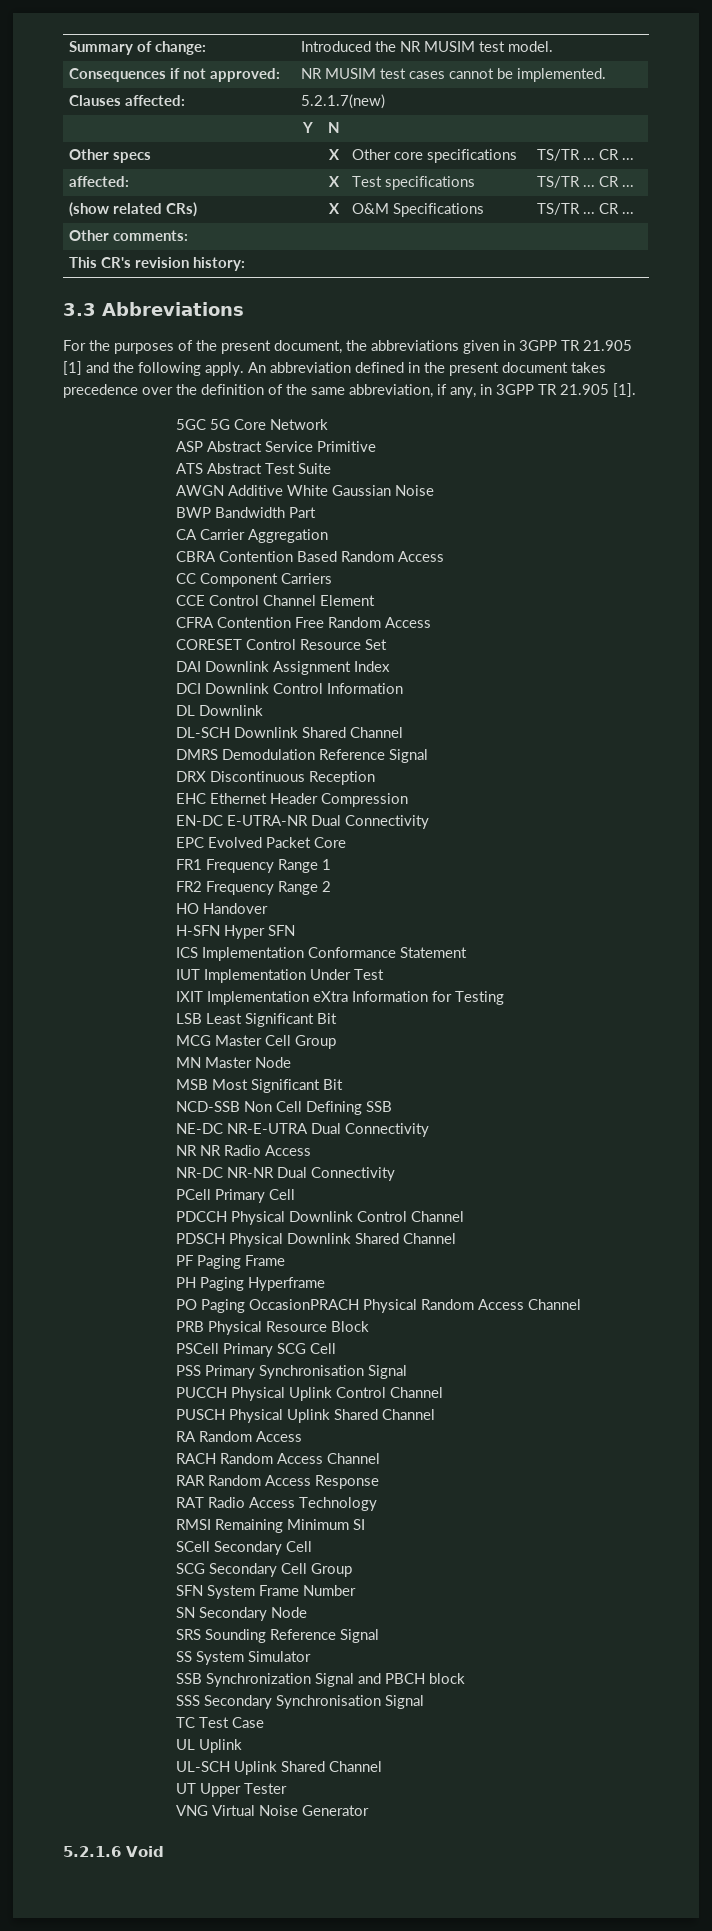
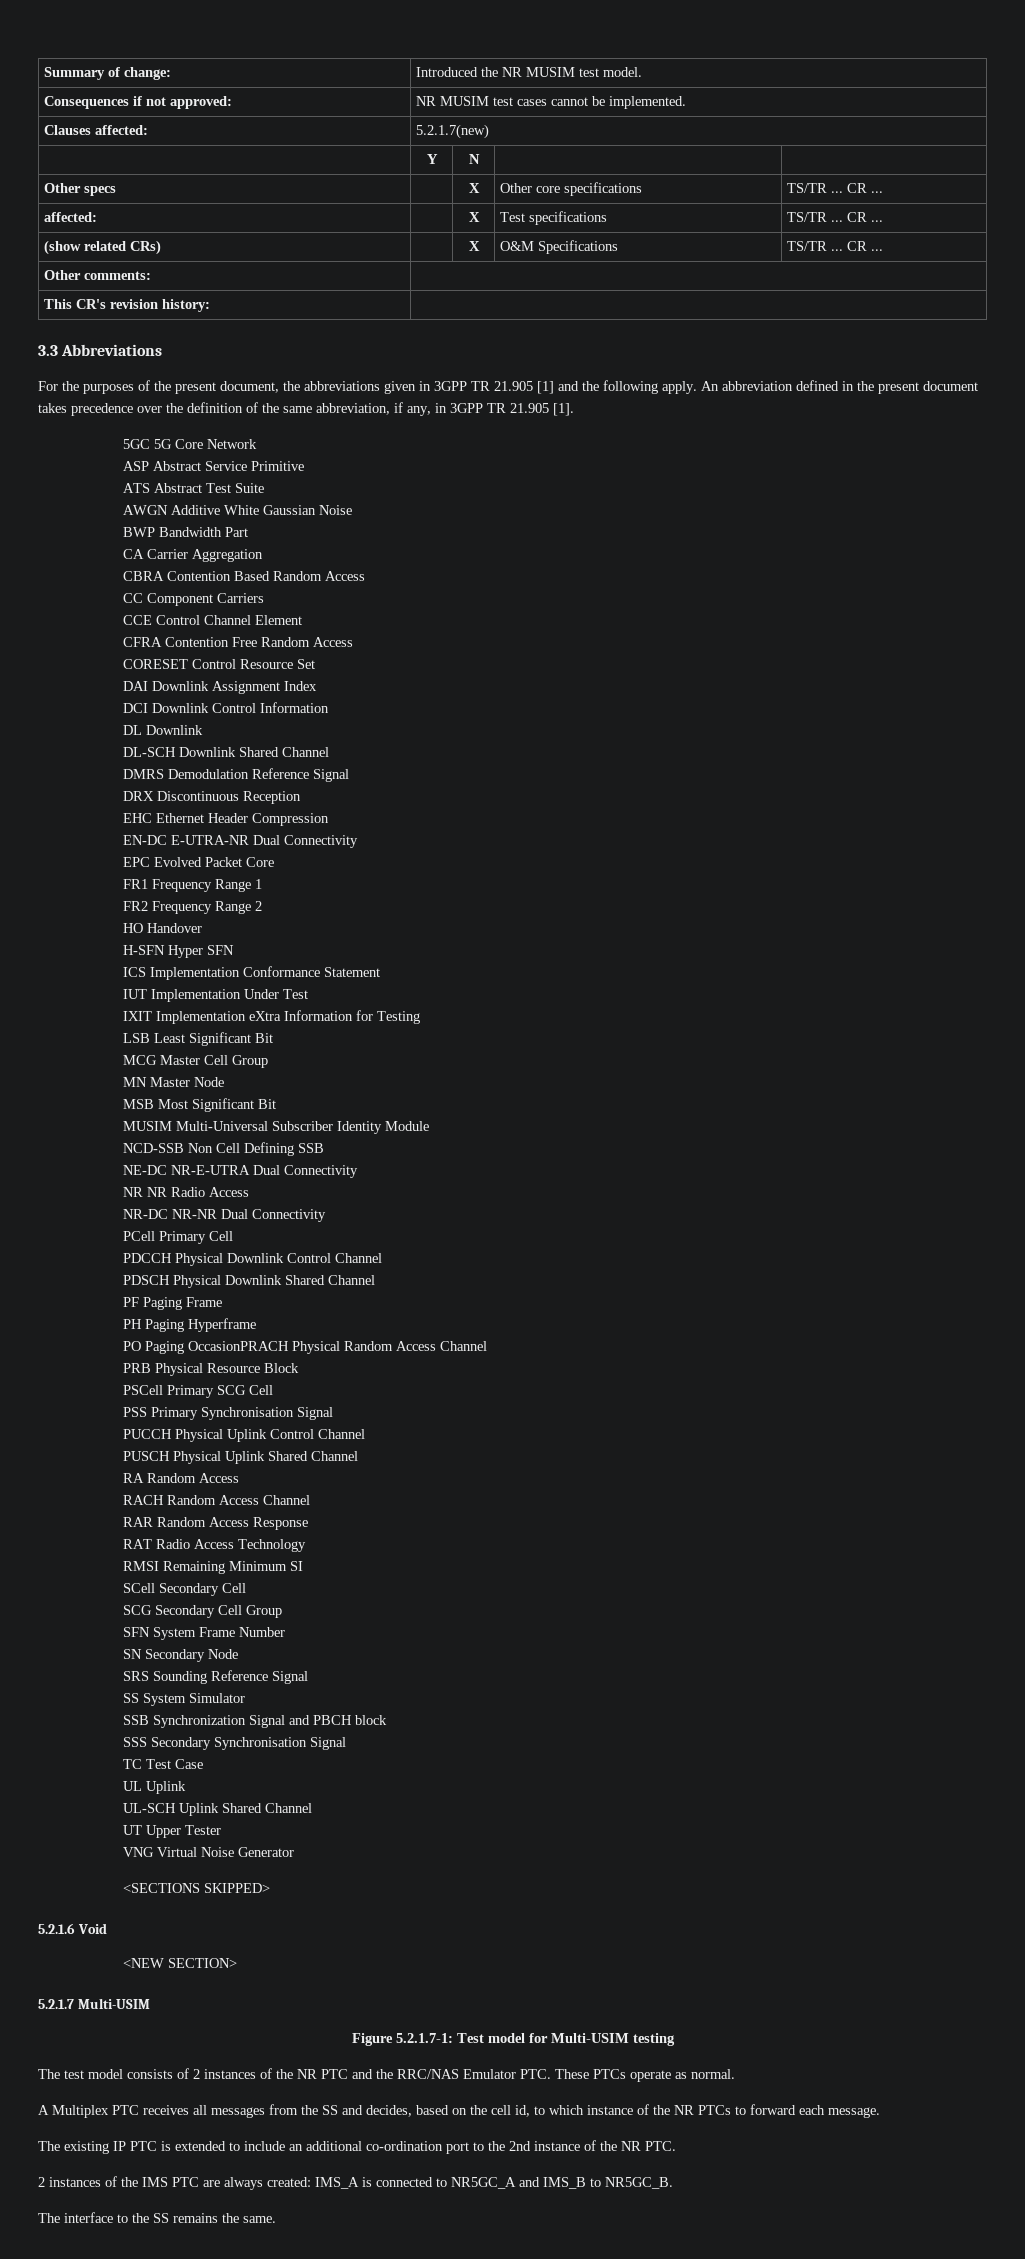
(343, 1084) none -> [123,1121,430,1134] // MUSIM Multi-Universal Subscriber Identity Module
(369, 1810) none -> [123,1883,271,1893] // <SECTIONS SKIPPED>
(164, 1851) none -> [123,1958,238,1968] [38,1998,150,2009] [351,2033,675,2046] [38,2068,735,2082] [38,2104,880,2118] [38,2140,676,2154] [38,2176,673,2190] [38,2212,276,2223] // <NEW SECTION> // 5.2.1.7 Multi-USIM // Figure 5.2.1.7-1: Test model for Multi-USIM testing // The test model consists of 2 instances of the NR PTC and the RRC/NAS Emulator PTC. These PTCs operate as normal. // A Multiplex PTC receives all messages from the SS and decides, based on the cell id, to which instance of the NR PTCs to forward each message. // The existing IP PTC is extended to include an additional co-ordination port to the 2nd instance of the NR PTC. // 2 instances of the IMS PTC are always created: IMS_A is connected to NR5GC_A and IMS_B to NR5GC_B. // The interface to the SS remains the same.

